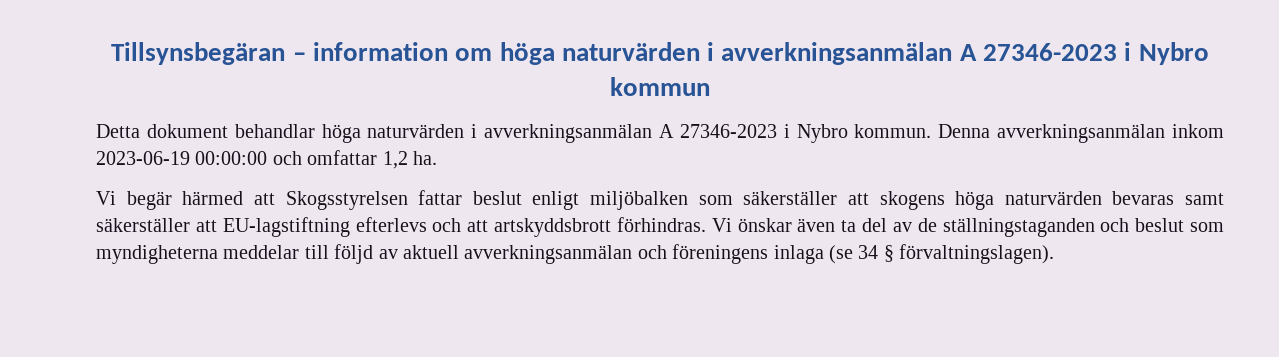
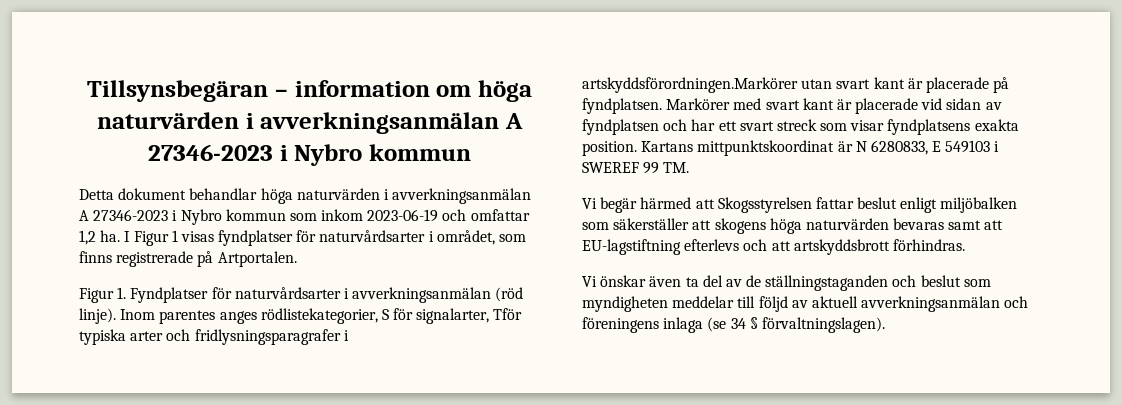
[854,124,1166,143] kommun. Denna avverkningsanmälan -> [225,209,317,221] kommun som
[195,151,268,165] 00:00:00 -> (439, 215) none
(437, 158) none -> [124,230,527,246] [79,251,297,267] [79,287,524,303] [79,308,523,324] [79,329,349,345] [582,77,1010,93] [582,98,1002,114] [582,119,1019,135] [582,140,1000,156] [582,162,690,174] I Figur 1 visas fyndplatser för naturvårdsarter i området, som finns registrerade på Artportalen. // Figur 1. Fyndplatser för naturvårdsarter i avverkningsanmälan (röd linje). Inom parentes anges rödlistekategorier, S för signalarter, Tför typiska arter och fridlysningsparagrafer i artskyddsförordningen.Markörer utan svart kant är placerade på fyndplatsen. Markörer med svart kant är placerade vid sidan av fyndplatsen och har ett svart streck som visar fyndplatsens exakta position. Kartans mittpunktskoordinat är N 6280833, E 549103 i SWEREF 99 TM.
[96,218,190,232] säkerställer -> (982, 225) none
(706, 224) none -> (965, 245) //
[96,245,218,264] myndigheterna -> [582,296,668,312] myndigheten

